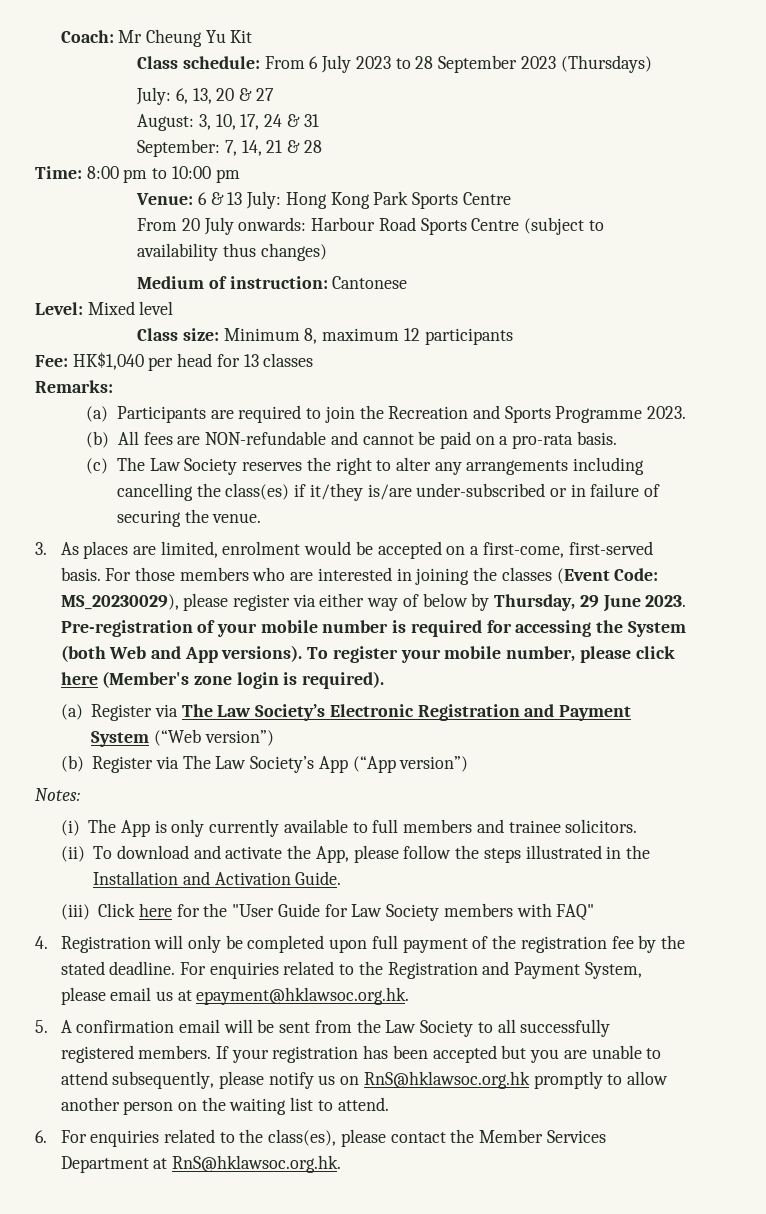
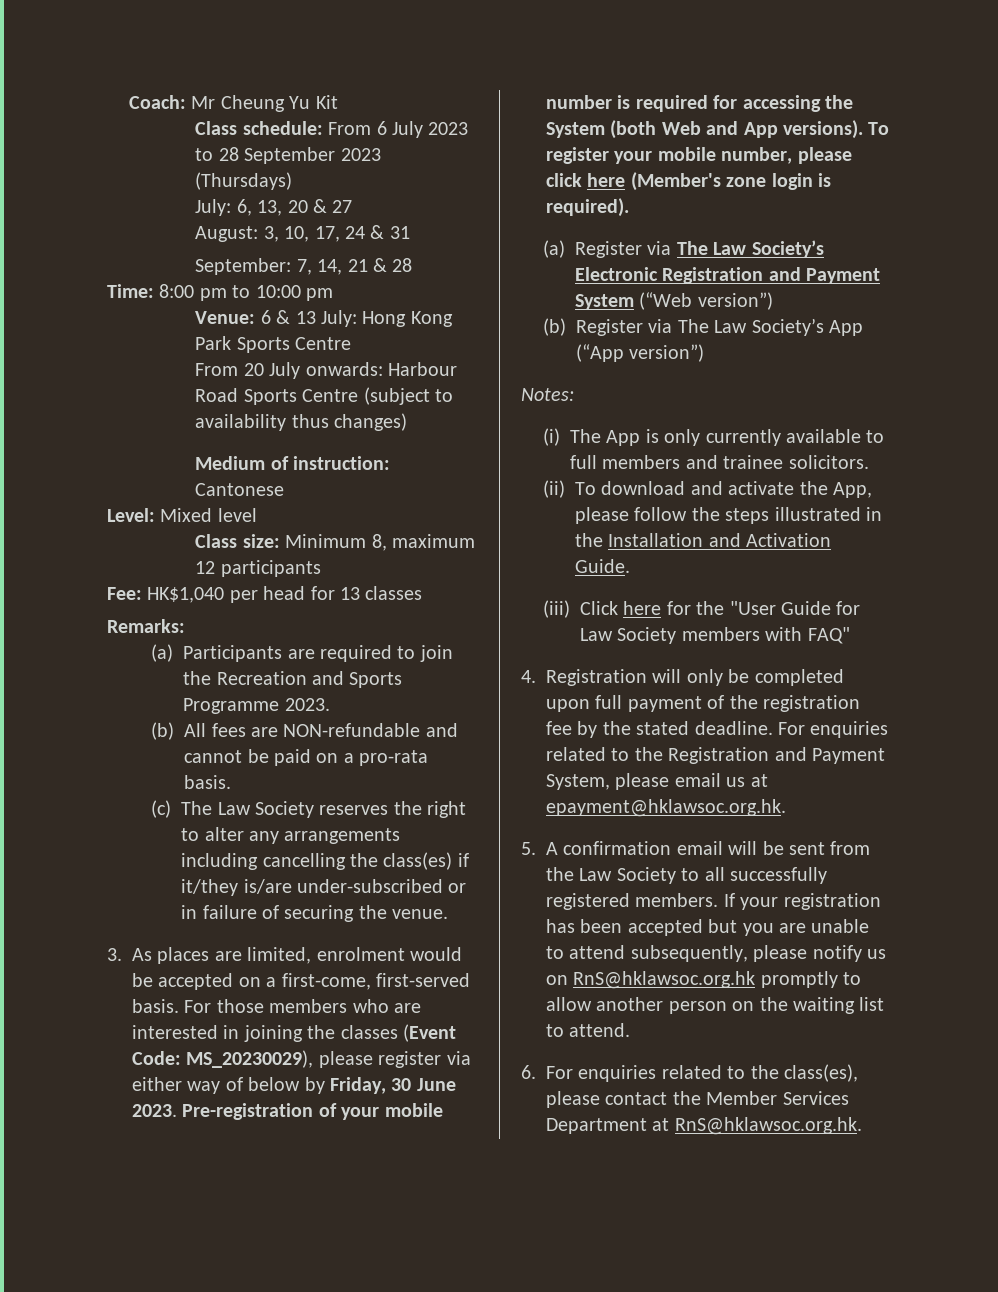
[494,594,599,611] Thursday, 29 -> [330,1077,412,1094] Friday, 30

